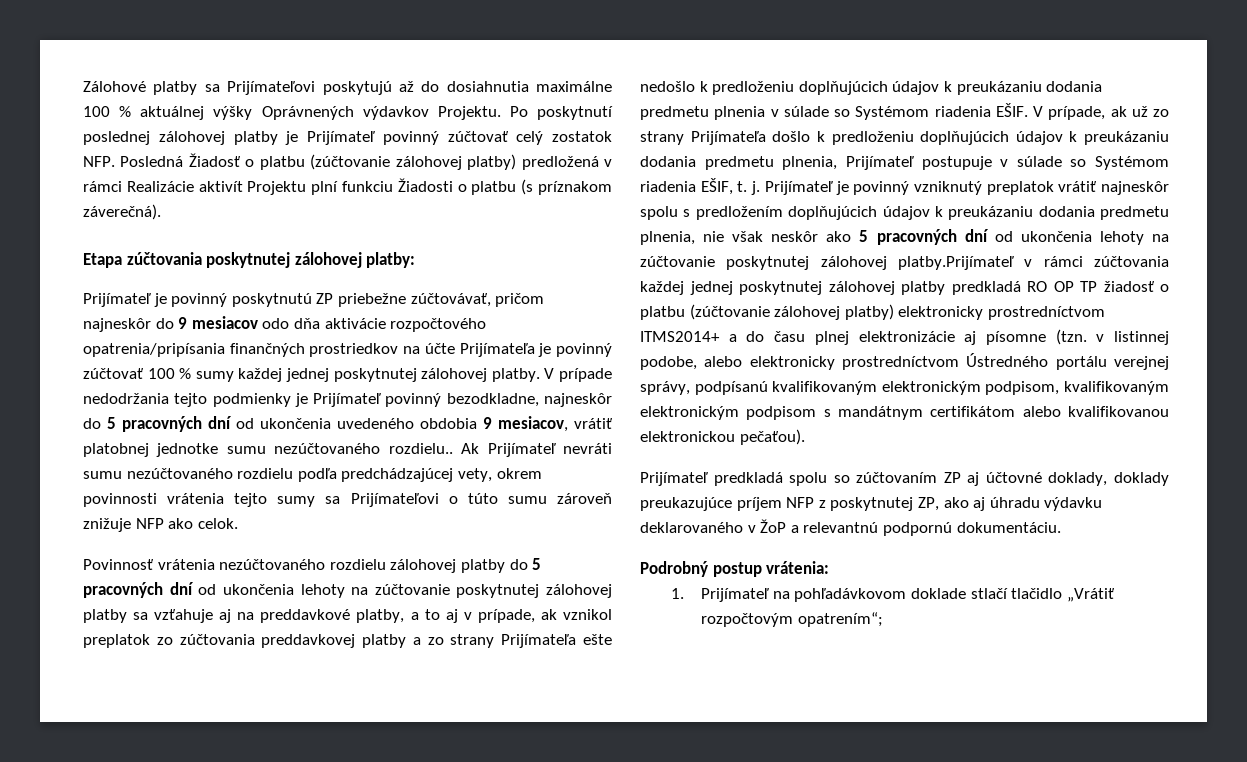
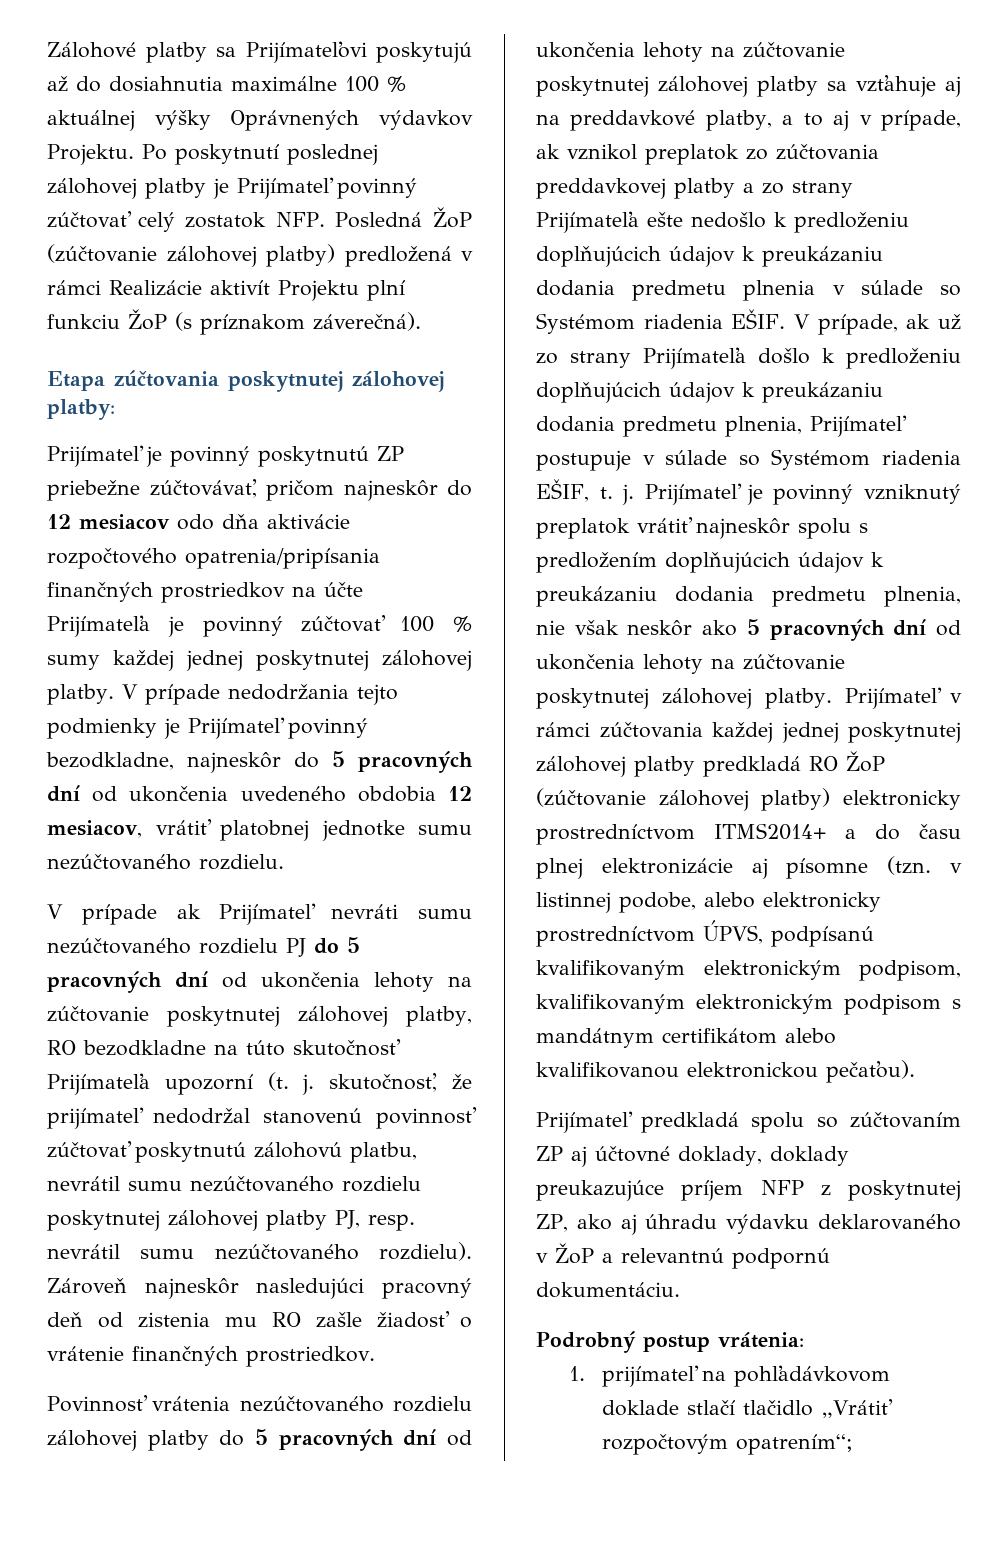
[188,153,305,170] Žiadosť o platbu -> [433,207,472,228] ŽoP
[397,178,517,195] Žiadosti o platbu -> [128,309,167,330] ŽoP
[178,317,188,329] 9 -> [47,514,71,529] 12
[483,417,492,429] 9 -> [448,786,472,801] 12
[388,443,480,454] rozdielu.. Ak -> [199,854,284,870] [47,904,201,925] rozdielu. // V prípade ak
[297,468,542,482] [83,493,612,507] [83,518,238,532] podľa predchádzajúcej vety, okrem povinnosti vrátenia tejto sumy sa Prijímateľovi o túto sumu zároveň znižuje NFP ako celok. -> [286,937,360,957] [47,971,472,993] [47,1006,473,1027] [47,1039,401,1056] [47,1072,473,1095] [47,1107,478,1129] [47,1141,417,1163] [47,1176,421,1192] [47,1210,415,1231] [47,1242,472,1261] [47,1278,472,1299] [47,1311,472,1328] [47,1346,375,1367] PJ do 5 pracovných dní od ukončenia lehoty na zúčtovanie poskytnutej zálohovej platby, RO bezodkladne na túto skutočnosť Prijímateľa upozorní (t. j. skutočnosť, že prijímateľ nedodržal stanovenú povinnosť zúčtovať poskytnutú zálohovú platbu, nevrátil sumu nezúčtovaného rozdielu poskytnutej zálohovej platby PJ, resp. nevrátil sumu nezúčtovaného rozdielu). Zároveň najneskôr nasledujúci pracovný deň od zistenia mu RO zašle žiadosť o vrátenie finančných prostriedkov.
[898,256,1014,270] platby.Prijímateľ -> [765,687,942,709] platby. Prijímateľ
[1053,281,1169,292] [640,306,685,320] OP TP žiadosť o platbu -> [846,751,885,772] ŽoP
[966,353,1169,370] [640,381,690,395] Ústredného portálu verejnej správy, -> [703,920,763,944] ÚPVS,
[701,588,770,602] Prijímateľ -> [601,1365,699,1387] prijímateľ

